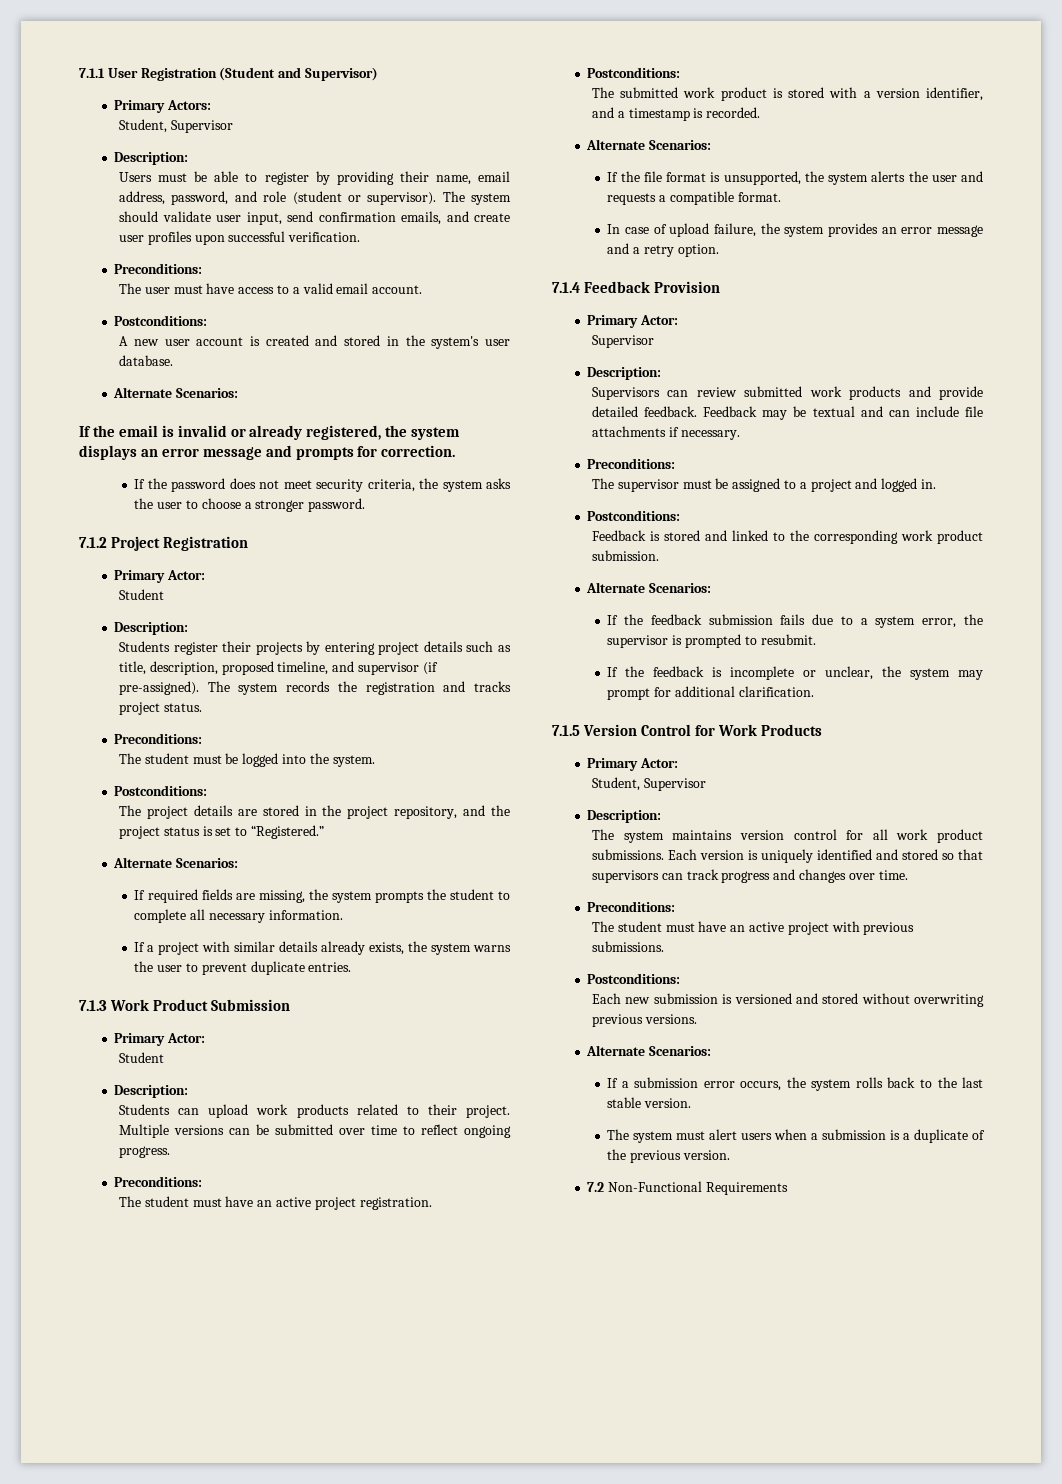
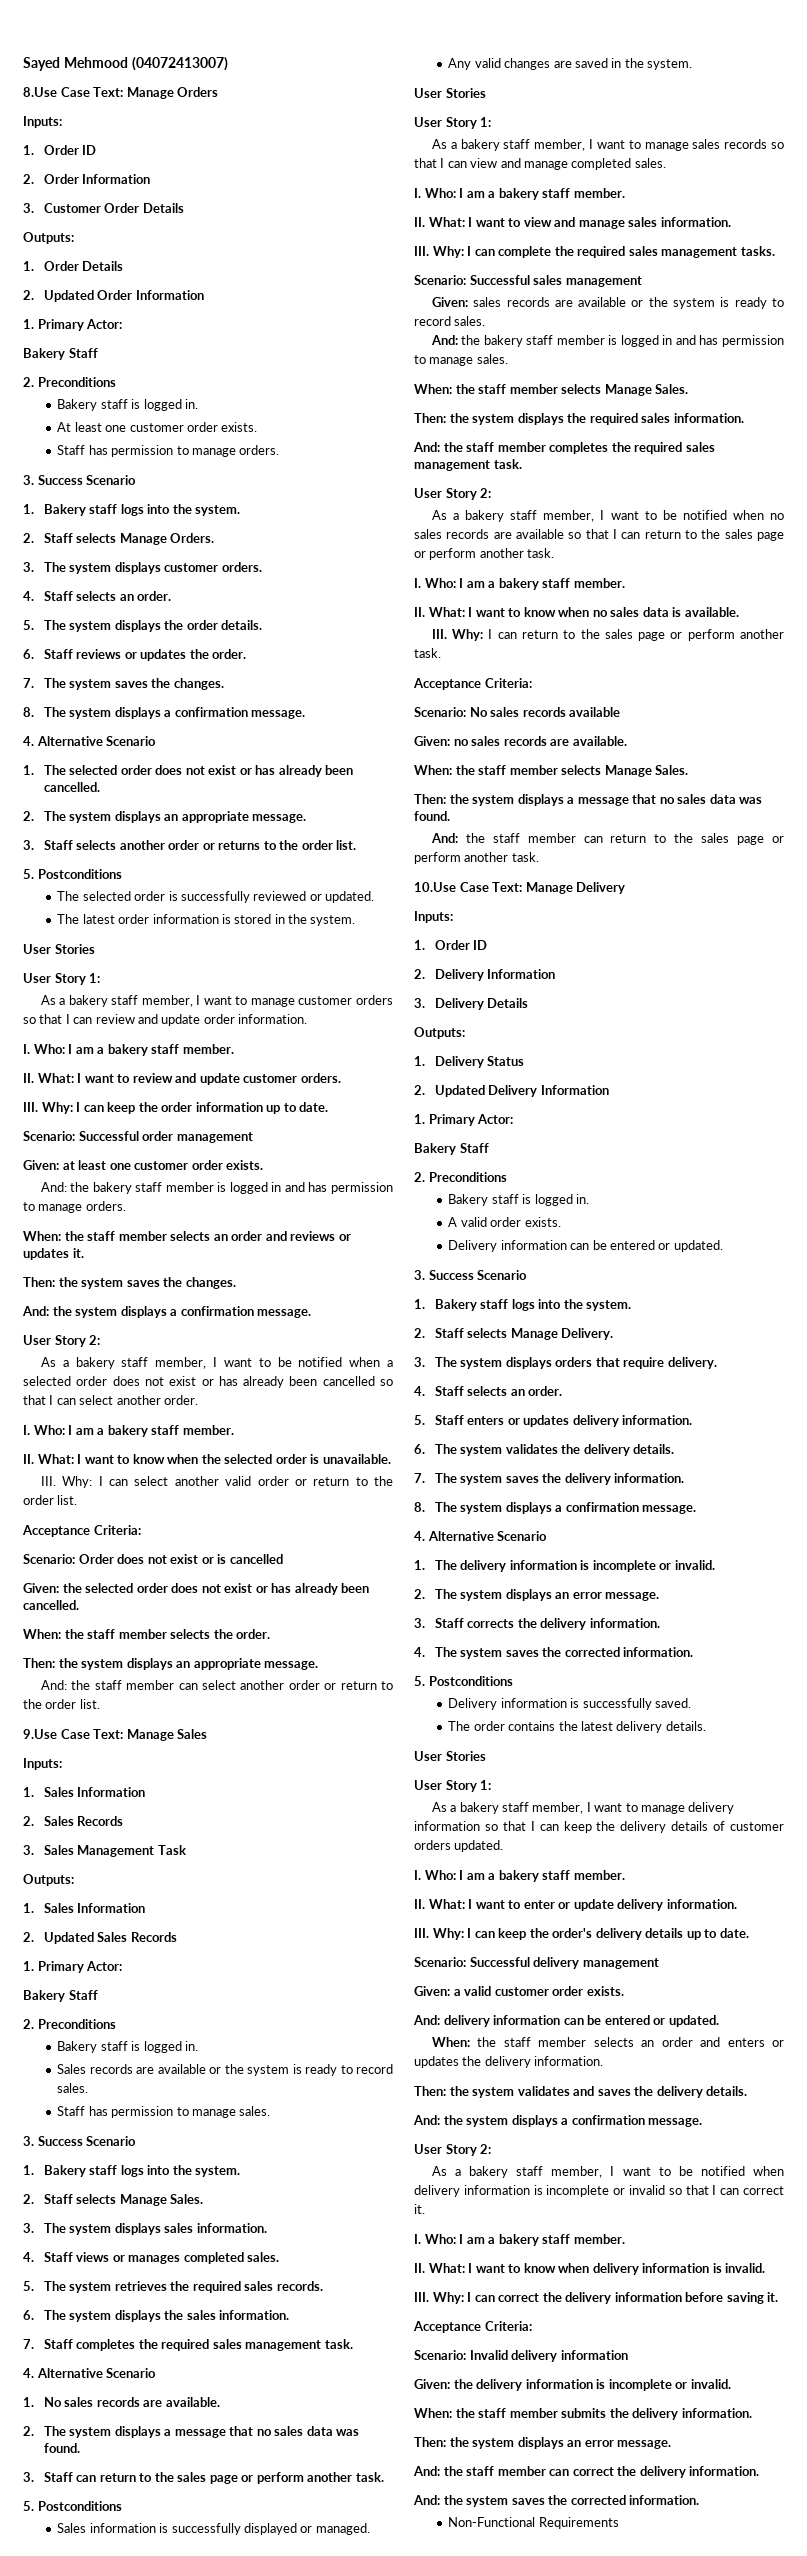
[79,67,378,81] [114,100,212,113] [119,119,233,133] [114,152,189,165] [119,171,510,185] [119,191,511,205] [119,211,510,225] [119,231,361,245] [114,263,203,274] [119,283,423,294] [114,315,208,326] [119,335,510,349] [119,355,174,366] [113,387,239,398] [79,425,382,440] 7.1.1 User Registration (Student and Supervisor) // Primary Actors: // Student, Supervisor // Description: // Users must be able to register by providing their name, email address, password, and role (student or supervisor). The system should validate user input, send confirmation emails, and create user profiles upon successful verification. // Preconditions: // The user must have access to a valid email account. // Postconditions: // A new user account is created and stored in the system's user database. // Alternate Scenarios: // If the email is invalid or already registered, -> [23,57,228,71] [23,87,219,99] [23,116,62,128] [23,145,97,155] [23,174,151,184] [23,203,184,213] [23,232,74,244] [23,261,124,271] [23,290,204,302] [23,319,123,331] [23,348,98,360] [23,377,116,387] [57,399,198,411] [57,422,258,432] [57,445,280,457] [23,475,137,485] [23,504,241,516] [23,533,215,545] [23,562,262,574] [23,591,172,601] [23,620,263,632] [23,649,247,661] [23,678,224,690] [23,707,306,719] [23,736,157,746] [23,765,354,777] [43,782,100,792] [23,811,307,823] [23,840,357,850] [23,869,122,879] [57,891,375,903] [57,914,356,926] [23,944,95,954] [23,973,101,985] [40,995,393,1007] [23,1014,307,1026] [23,1044,234,1056] [23,1073,341,1085] [23,1102,329,1114] [23,1131,253,1143] [23,1160,264,1170] [40,1182,394,1194] [23,1201,126,1213] [23,1231,351,1241] [23,1248,84,1260] [23,1277,236,1289] [22,1306,312,1318] [23,1335,101,1347] [40,1357,393,1369] [23,1376,394,1388] [23,1395,198,1405] [23,1425,234,1437] [23,1454,391,1464] [40,1476,393,1488] [23,1495,78,1505] [22,1525,141,1537] [23,1554,283,1564] [23,1583,370,1595] [23,1600,79,1610] [23,1629,271,1639] [23,1658,319,1670] [40,1680,393,1690] [23,1699,100,1709] [23,1729,208,1741] [23,1758,62,1770] [23,1787,146,1797] [23,1816,124,1826] [23,1845,186,1857] [23,1874,74,1886] [23,1903,146,1913] [23,1932,177,1944] [23,1961,123,1973] [23,1990,98,2002] [23,2019,116,2029] [57,2041,198,2053] [57,2064,393,2076] [57,2083,89,2093] [57,2106,271,2118] [23,2136,137,2146] [23,2165,241,2177] [23,2194,204,2206] [23,2223,267,2235] [23,2252,280,2264] [23,2281,323,2293] [23,2310,290,2322] [23,2339,353,2351] [23,2368,157,2378] [23,2397,220,2407] [23,2426,360,2438] [43,2443,80,2453] [23,2472,384,2484] [23,2501,122,2511] [57,2523,370,2535] [448,58,693,70] [414,88,486,98] [414,117,492,129] [431,139,784,151] [414,158,666,170] [414,188,625,200] [414,217,731,229] [414,246,775,258] [414,275,642,287] [431,297,784,309] [414,316,486,326] [430,335,784,347] [414,354,508,366] [414,384,689,396] [414,413,744,425] [413,442,715,454] [414,459,522,471] [414,488,492,500] [431,510,785,522] [414,529,784,541] [414,548,555,560] [414,578,625,590] [414,607,739,617] [431,629,784,641] [414,648,441,658] [413,678,532,690] [414,707,621,717] [414,736,627,746] [414,765,689,777] [414,794,763,806] [414,811,450,821] [430,833,784,845] [414,852,539,864] [414,882,626,894] [414,911,453,923] [414,940,488,950] [414,969,556,981] [414,998,529,1010] [414,1027,465,1039] [414,1056,525,1068] [414,1085,609,1097] [414,1114,514,1126] [414,1143,489,1155] [414,1172,507,1182] [448,1194,589,1206] [448,1217,561,1227] [448,1240,723,1252] [414,1270,528,1280] [414,1299,632,1311] [414,1328,614,1340] [414,1357,717,1369] [414,1386,563,1396] [414,1415,693,1427] [414,1444,675,1456] [414,1473,685,1485] [414,1502,697,1514] [414,1531,548,1541] [414,1560,715,1572] [414,1589,660,1601] [414,1618,660,1630] [414,1647,694,1659] [414,1676,513,1686] [448,1698,691,1710] [448,1721,706,1733] [414,1751,486,1761] [414,1780,492,1792] [431,1802,735,1814] [414,1821,784,1833] [414,1840,504,1852] [414,1870,625,1882] [414,1899,737,1911] [414,1928,749,1940] [414,1957,659,1969] [414,1986,624,1996] [413,2015,719,2027] [431,2037,784,2047] [414,2056,604,2068] [414,2086,748,2098] [413,2115,703,2127] [414,2144,492,2156] [431,2166,784,2178] [414,2185,785,2197] [414,2204,425,2214] [414,2234,625,2246] [414,2263,766,2275] [414,2292,779,2304] [413,2321,532,2333] [414,2350,628,2362] [414,2379,731,2391] [414,2408,752,2420] [414,2437,446,2447] Sayed Mehmood (04072413007) // 8.Use Case Text: Manage Orders // Inputs: // 1. Order ID // 2. Order Information // 3. Customer Order Details // Outputs: // 1. Order Details // 2. Updated Order Information // 1. Primary Actor: // Bakery Staff // 2. Preconditions // Bakery staff is logged in. // At least one customer order exists. // Staff has permission to manage orders. // 3. Success Scenario // 1. Bakery staff logs into the system. // 2. Staff selects Manage Orders. // 3. The system displays customer orders. // 4. Staff selects an order. // 5. The system displays the order details. // 6. Staff reviews or updates the order. // 7. The system saves the changes. // 8. The system displays a confirmation message. // 4. Alternative Scenario // 1. The selected order does not exist or has already been cancelled. // 2. The system displays an appropriate message. // 3. Staff selects another order or returns to the order list. // 5. Postconditions // The selected order is successfully reviewed or updated. // The latest order information is stored in the system. // User Stories // User Story 1: // As a bakery staff member, I want to manage customer orders so that I can review and update order information. // I. Who: I am a bakery staff member. // II. What: I want to review and update customer orders. // III. Why: I can keep the order information up to date. // Scenario: Successful order management // Given: at least one customer order exists. // And: the bakery staff member is logged in and has permission to manage orders. // When: the staff member selects an order and reviews or updates it. // Then: the system saves the changes. // And: the system displays a confirmation message. // User Story 2: // As a bakery staff member, I want to be notified when a selected order does not exist or has already been cancelled so that I can select another order. // I. Who: I am a bakery staff member. // II. What: I want to know when the selected order is unavailable. // III. Why: I can select another valid order or return to the order list. // Acceptance Criteria: // Scenario: Order does not exist or is cancelled // Given: the selected order does not exist or has already been cancelled. // When: the staff member selects the order. // Then: the system displays an appropriate message. // And: the staff member can select another order or return to the order list. // 9.Use Case Text: Manage Sales // Inputs: // 1. Sales Information // 2. Sales Records // 3. Sales Management Task // Outputs: // 1. Sales Information // 2. Updated Sales Records // 1. Primary Actor: // Bakery Staff // 2. Preconditions // Bakery staff is logged in. // Sales records are available or the system is ready to record sales. // Staff has permission to manage sales. // 3. Success Scenario // 1. Bakery staff logs into the system. // 2. Staff selects Manage Sales. // 3. The system displays sales information. // 4. Staff views or manages completed sales. // 5. The system retrieves the required sales records. // 6. The system displays the sales information. // 7. Staff completes the required sales management task. // 4. Alternative Scenario // 1. No sales records are available. // 2. The system displays a message that no sales data was found. // 3. Staff can return to the sales page or perform another task. // 5. Postconditions // Sales information is successfully displayed or managed. // Any valid changes are saved in the system. // User Stories // User Story 1: // As a bakery staff member, I want to manage sales records so that I can view and manage completed sales. // I. Who: I am a bakery staff member. // II. What: I want to view and manage sales information. // III. Why: I can complete the required sales management tasks. // Scenario: Successful sales management // Given: sales records are available or the system is ready to record sales. // And: the bakery staff member is logged in and has permission to manage sales. // When: the staff member selects Manage Sales. // Then: the system displays the required sales information. // And: the staff member completes the required sales management task. // User Story 2: // As a bakery staff member, I want to be notified when no sales records are available so that I can return to the sales page or perform another task. // I. Who: I am a bakery staff member. // II. What: I want to know when no sales data is available. // III. Why: I can return to the sales page or perform another task. // Acceptance Criteria: // Scenario: No sales records available // Given: no sales records are available. // When: the staff member selects Manage Sales. // Then: the system displays a message that no sales data was found. // And: the staff member can return to the sales page or perform another task. // 10.Use Case Text: Manage Delivery // Inputs: // 1. Order ID // 2. Delivery Information // 3. Delivery Details // Outputs: // 1. Delivery Status // 2. Updated Delivery Information // 1. Primary Actor: // Bakery Staff // 2. Preconditions // Bakery staff is logged in. // A valid order exists. // Delivery information can be entered or updated. // 3. Success Scenario // 1. Bakery staff logs into the system. // 2. Staff selects Manage Delivery. // 3. The system displays orders that require delivery. // 4. Staff selects an order. // 5. Staff enters or updates delivery information. // 6. The system validates the delivery details. // 7. The system saves the delivery information. // 8. The system displays a confirmation message. // 4. Alternative Scenario // 1. The delivery information is incomplete or invalid. // 2. The system displays an error message. // 3. Staff corrects the delivery information. // 4. The system saves the corrected information. // 5. Postconditions // Delivery information is successfully saved. // The order contains the latest delivery details. // User Stories // User Story 1: // As a bakery staff member, I want to manage delivery information so that I can keep the delivery details of customer orders updated. // I. Who: I am a bakery staff member. // II. What: I want to enter or update delivery information. // III. Why: I can keep the order's delivery details up to date. // Scenario: Successful delivery management // Given: a valid customer order exists. // And: delivery information can be entered or updated. // When: the staff member selects an order and enters or updates the delivery information. // Then: the system validates and saves the delivery details. // And: the system displays a confirmation message. // User Story 2: // As a bakery staff member, I want to be notified when delivery information is incomplete or invalid so that I can correct it. // I. Who: I am a bakery staff member. // II. What: I want to know when delivery information is invalid. // III. Why: I can correct the delivery information before saving it. // Acceptance Criteria: // Scenario: Invalid delivery information // Given: the delivery information is incomplete or invalid. // When: the staff member submits the delivery information. // Then:
[202,445,456,460] [134,478,512,492] [134,498,366,512] [79,536,248,551] [114,570,206,583] [119,589,165,600] [114,622,189,635] [119,641,512,655] [119,661,438,675] [119,681,511,695] [119,702,202,715] [114,733,203,744] [119,753,375,767] [114,785,208,796] [119,805,511,819] [119,825,324,839] [113,857,239,868] [134,889,510,903] [134,909,343,923] [134,941,512,955] [134,961,352,975] [79,999,290,1011] [114,1033,206,1046] [119,1052,165,1063] [114,1085,189,1098] [119,1104,510,1118] [119,1124,512,1138] [119,1146,171,1158] [114,1176,203,1187] [119,1196,432,1210] [587,67,681,78] [592,87,983,101] [592,107,761,121] [586,139,712,150] [607,171,983,185] [607,191,781,205] [607,223,983,237] [607,243,719,257] [552,281,720,293] [587,315,679,328] [592,335,655,348] [587,367,662,380] [592,386,983,400] [592,406,983,420] [592,426,740,440] [587,458,676,469] [592,478,936,492] [587,510,681,521] [592,530,983,544] [592,550,660,561] [586,582,712,593] [607,614,984,628] [607,634,816,648] [607,666,983,680] [607,686,814,700] [552,724,822,736] [587,758,679,771] [592,777,706,791] [587,810,662,823] [592,829,983,843] [592,849,984,863] [592,869,908,883] [587,901,676,912] [592,921,915,935] [592,941,665,952] [587,973,681,984] [592,993,984,1007] [592,1014,697,1027] [586,1045,712,1056] [607,1077,983,1091] [607,1097,692,1108] [607,1129,985,1143] [607,1149,731,1163] [587,1182,605,1192] message and prompts for correction. // If the password does not meet security criteria, the system asks the user to choose a stronger password. // 7.1.2 Project Registration // Primary Actor: // Student // Description: // Students register their projects by entering project details such as title, description, proposed timeline, and supervisor (if pre-assigned). The system records the registration and tracks project status. // Preconditions: // The student must be logged into the system. // Postconditions: // The project details are stored in the project repository, and the project status is set to “Registered.” // Alternate Scenarios: // If required fields are missing, the system prompts the student to complete all necessary information. // If a project with similar details already exists, the system warns the user to prevent duplicate entries. // 7.1.3 Work Product Submission // Primary Actor: // Student // Description: // Students can upload work products related to their project. Multiple versions can be submitted over time to reflect ongoing progress. // Preconditions: // The student must have an active project registration. // Postconditions: // The submitted work product is stored with a version identifier, and a timestamp is recorded. // Alternate Scenarios: // If the file format is unsupported, the system alerts the user and requests a compatible format. // In case of upload failure, the system provides an error message and a retry option. // 7.1.4 Feedback Provision // Primary Actor: // Supervisor // Description: // Supervisors can review submitted work products and provide detailed feedback. Feedback may be textual and can include file attachments if necessary. // Preconditions: // The supervisor must be assigned to a project and logged in. // Postconditions: // Feedback is stored and linked to the corresponding work product submission. // Alternate Scenarios: // If the feedback submission fails due to a system error, the supervisor is prompted to resubmit. // If the feedback is incomplete or unclear, the system may prompt for additional clarification. // 7.1.5 Version Control for Work Products // Primary Actor: // Student, Supervisor // Description: // The system maintains version control for all work product submissions. Each version is uniquely identified and stored so that supervisors can track progress and changes over time. // Preconditions: // The student must have an active project with previous submissions. // Postconditions: // Each new submission is versioned and stored without overwriting previous versions. // Alternate Scenarios: // If a submission error occurs, the system rolls back to the last stable version. // The system must alert users when a submission is a duplicate of the previous version. // 7.2 -> [617,2440,672,2449] [413,2466,760,2478] [413,2495,700,2507] message. // And: the staff member can correct the delivery information. // And: the system saves the corrected information. //

